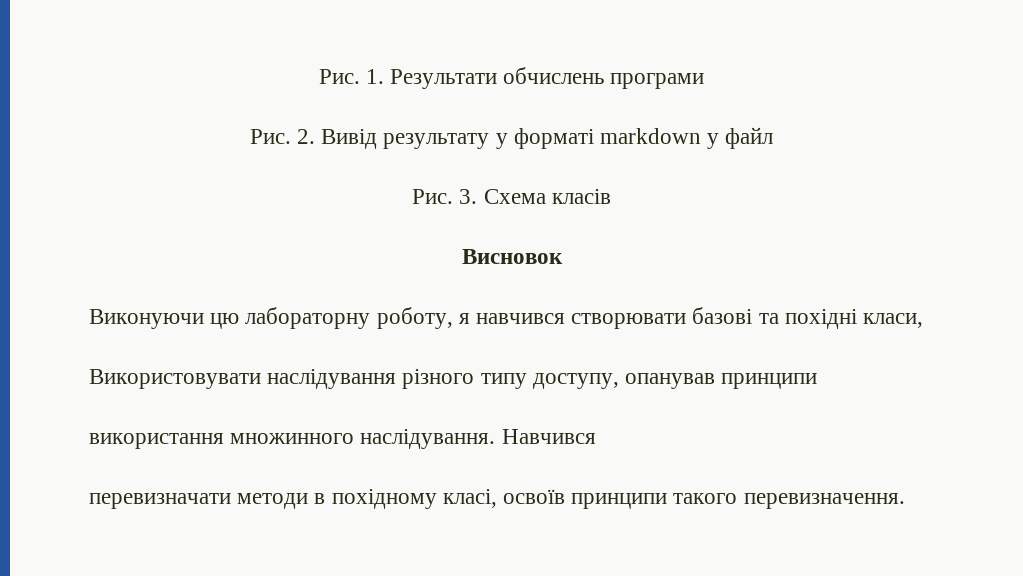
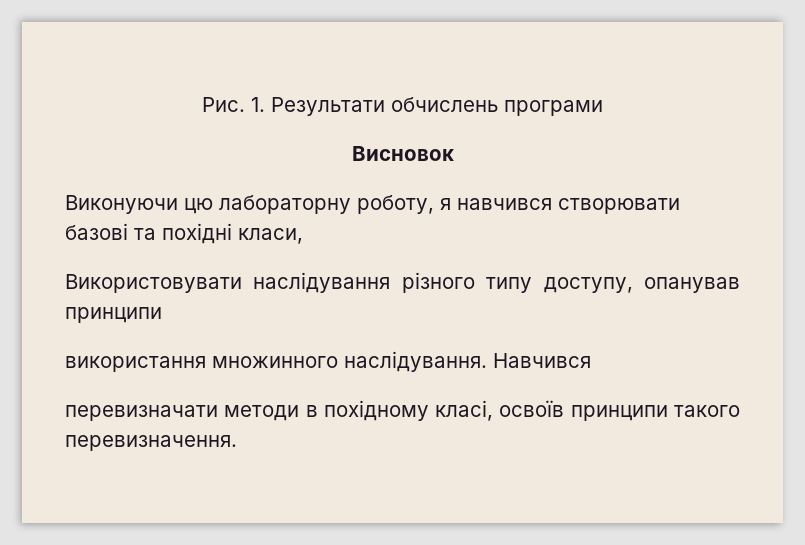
[249,127,774,149] [412,189,611,204] // Рис. 2. Вивід результату у форматі markdown у файл // Рис. 3. Схема класів -> (603, 108) none

